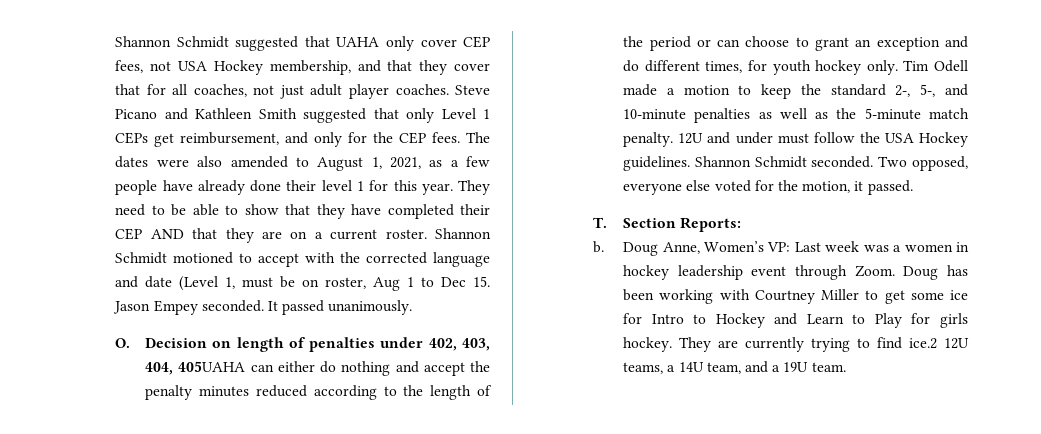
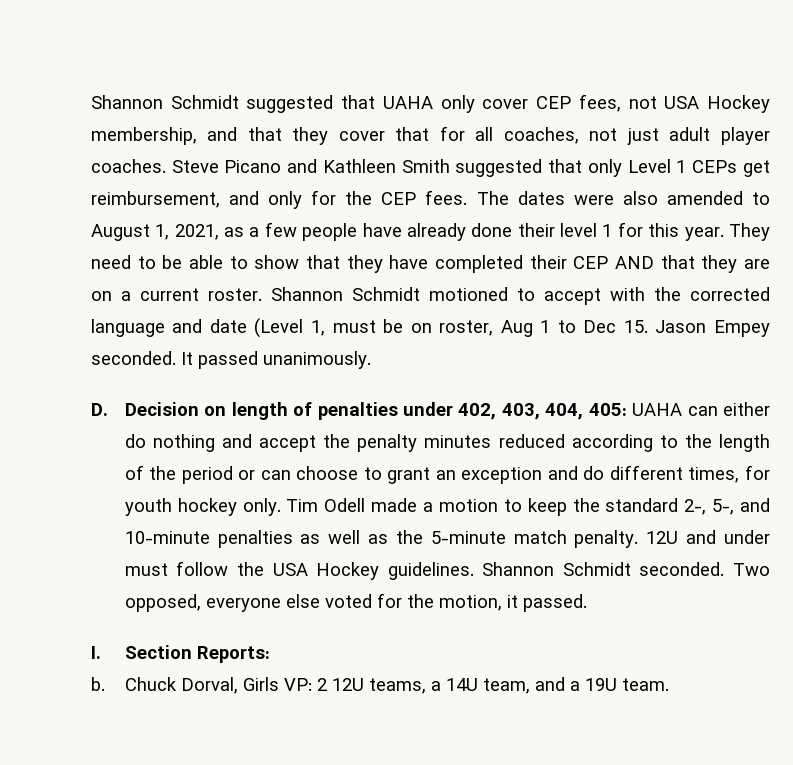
[115,338,131,348] O. -> [90,403,108,416] D.
[178,361,246,372] 405UAHA -> [588,403,683,416] 405: UAHA
[593,217,608,228] T. -> [90,646,101,659] I.
[623,241,969,256] [623,265,968,280] [623,289,968,304] [623,313,968,328] [623,337,938,352] Doug Anne, Women’s VP: Last week was a women in hockey leadership event through Zoom. Doug has been working with Courtney Miller to get some ice for Intro to Hockey and Learn to Play for girls hockey. They are currently trying to find ice.2 -> [124,677,327,694] Chuck Dorval, Girls VP: 2

